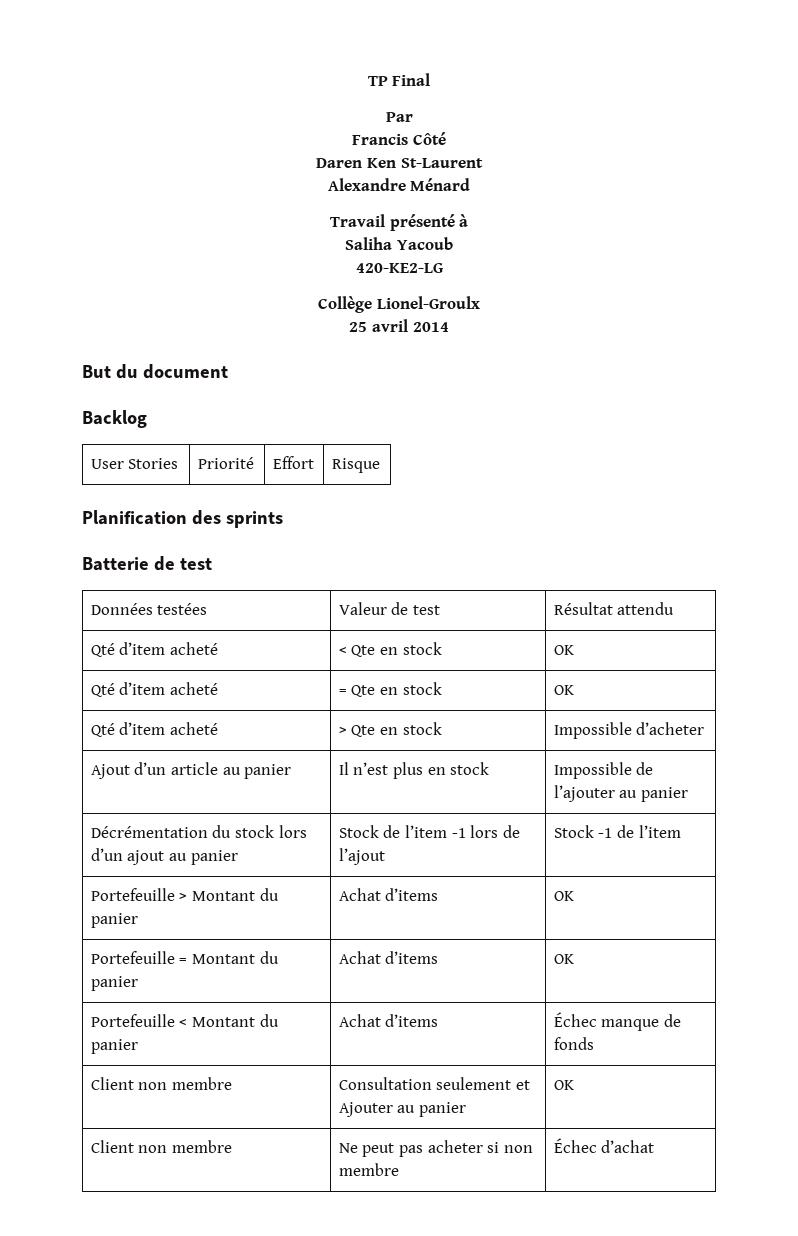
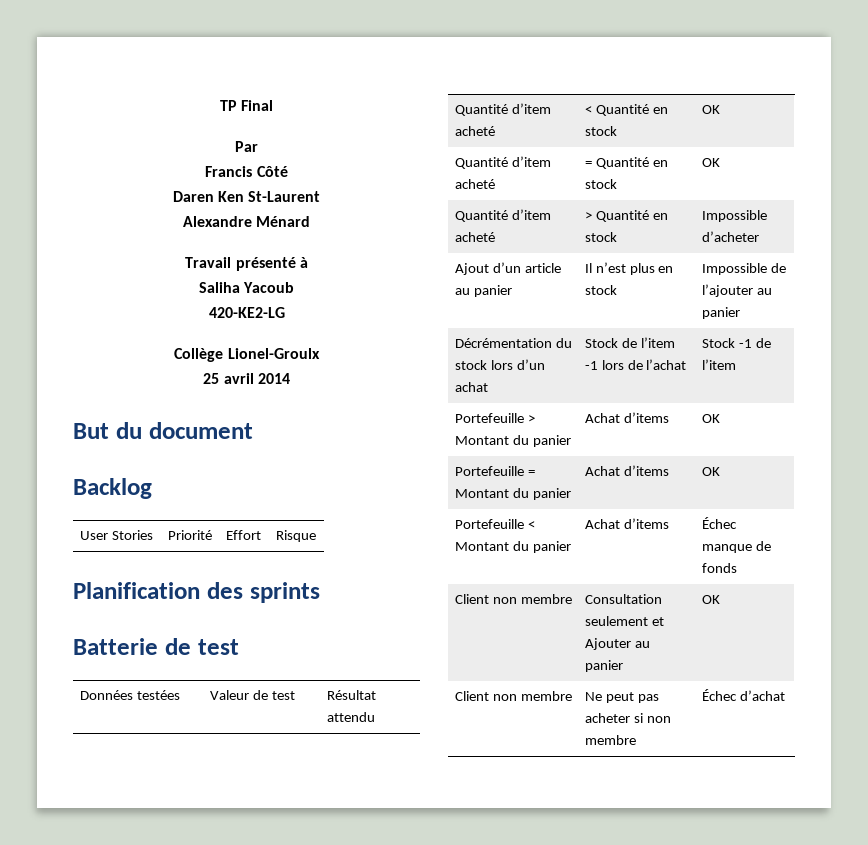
[90,643,115,657] Qté -> [454,104,508,116] Quantité
[351,642,442,657] [553,645,574,655] [90,683,115,697] Qte en stock | OK // Qté -> [595,104,668,116] [584,126,617,136] [701,105,720,114] [454,157,508,169] Quantité en stock | OK // Quantité
[351,682,442,697] [553,685,574,695] [90,723,115,737] Qte en stock | OK // Qté -> [595,157,668,169] [584,179,617,189] [701,158,720,167] [454,210,508,222] Quantité en stock | OK // Quantité
[351,725,376,737] Qte -> [595,210,649,222] Quantité
[127,850,238,865] ajout au panier -> [454,382,488,392] achat
[338,848,385,865] l’ajout -> [646,359,687,370] l’achat

